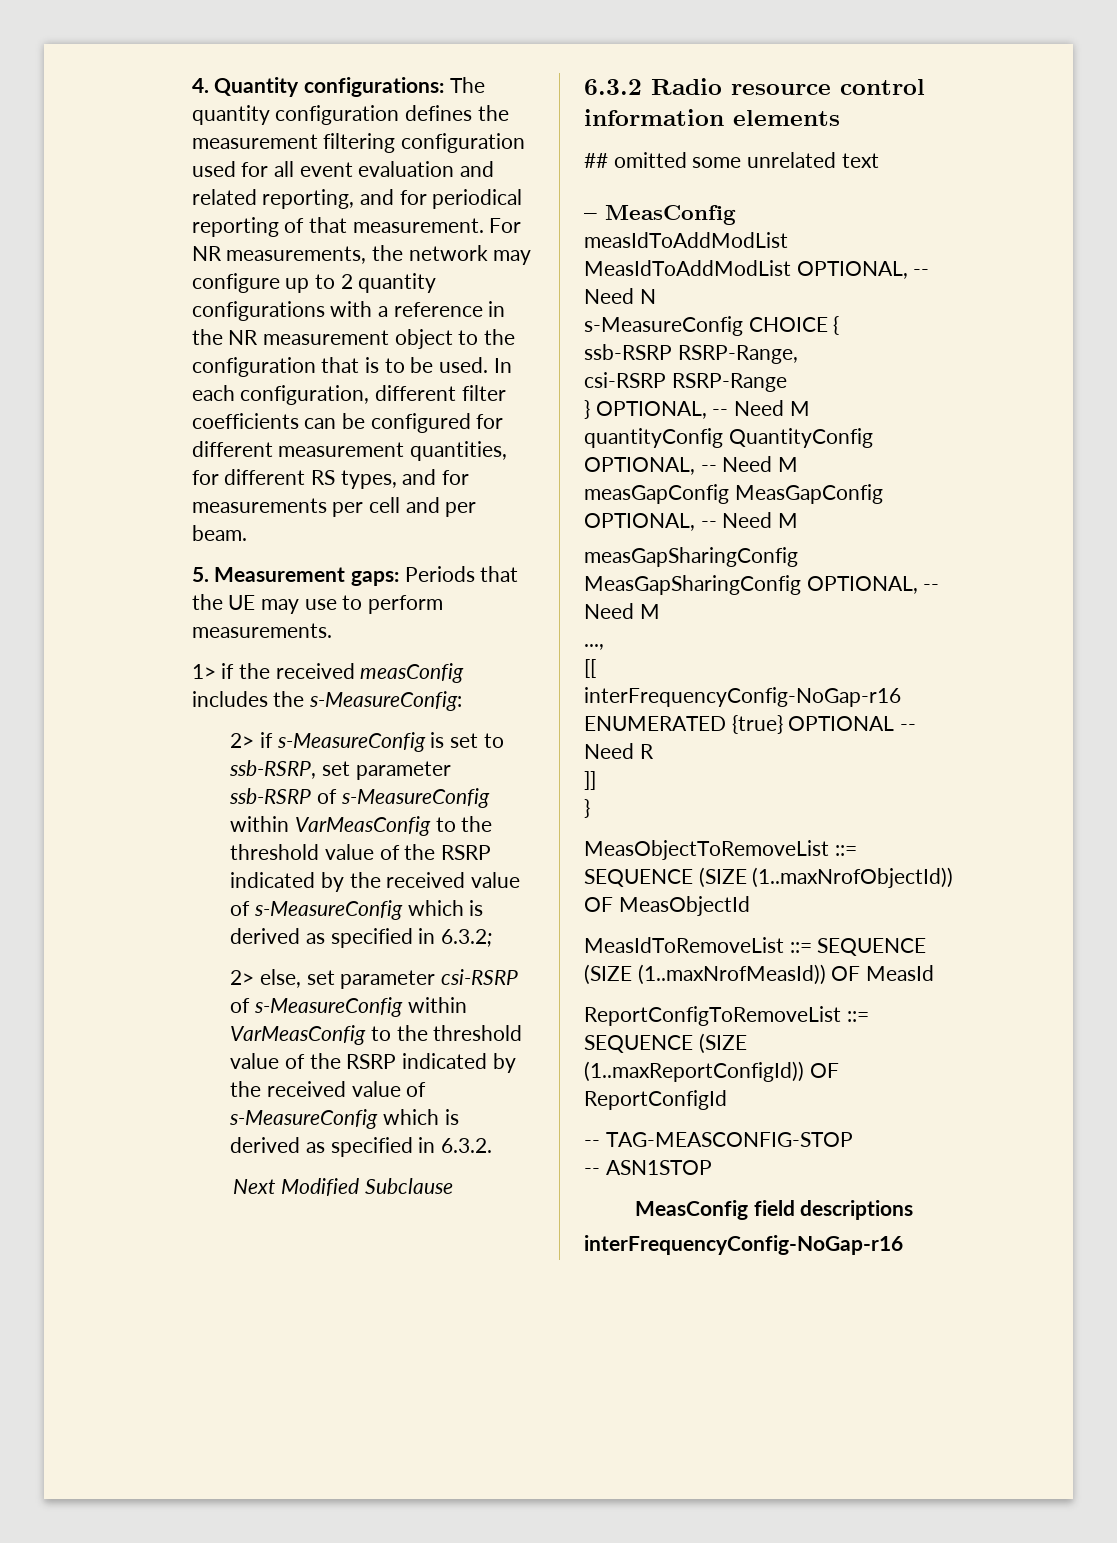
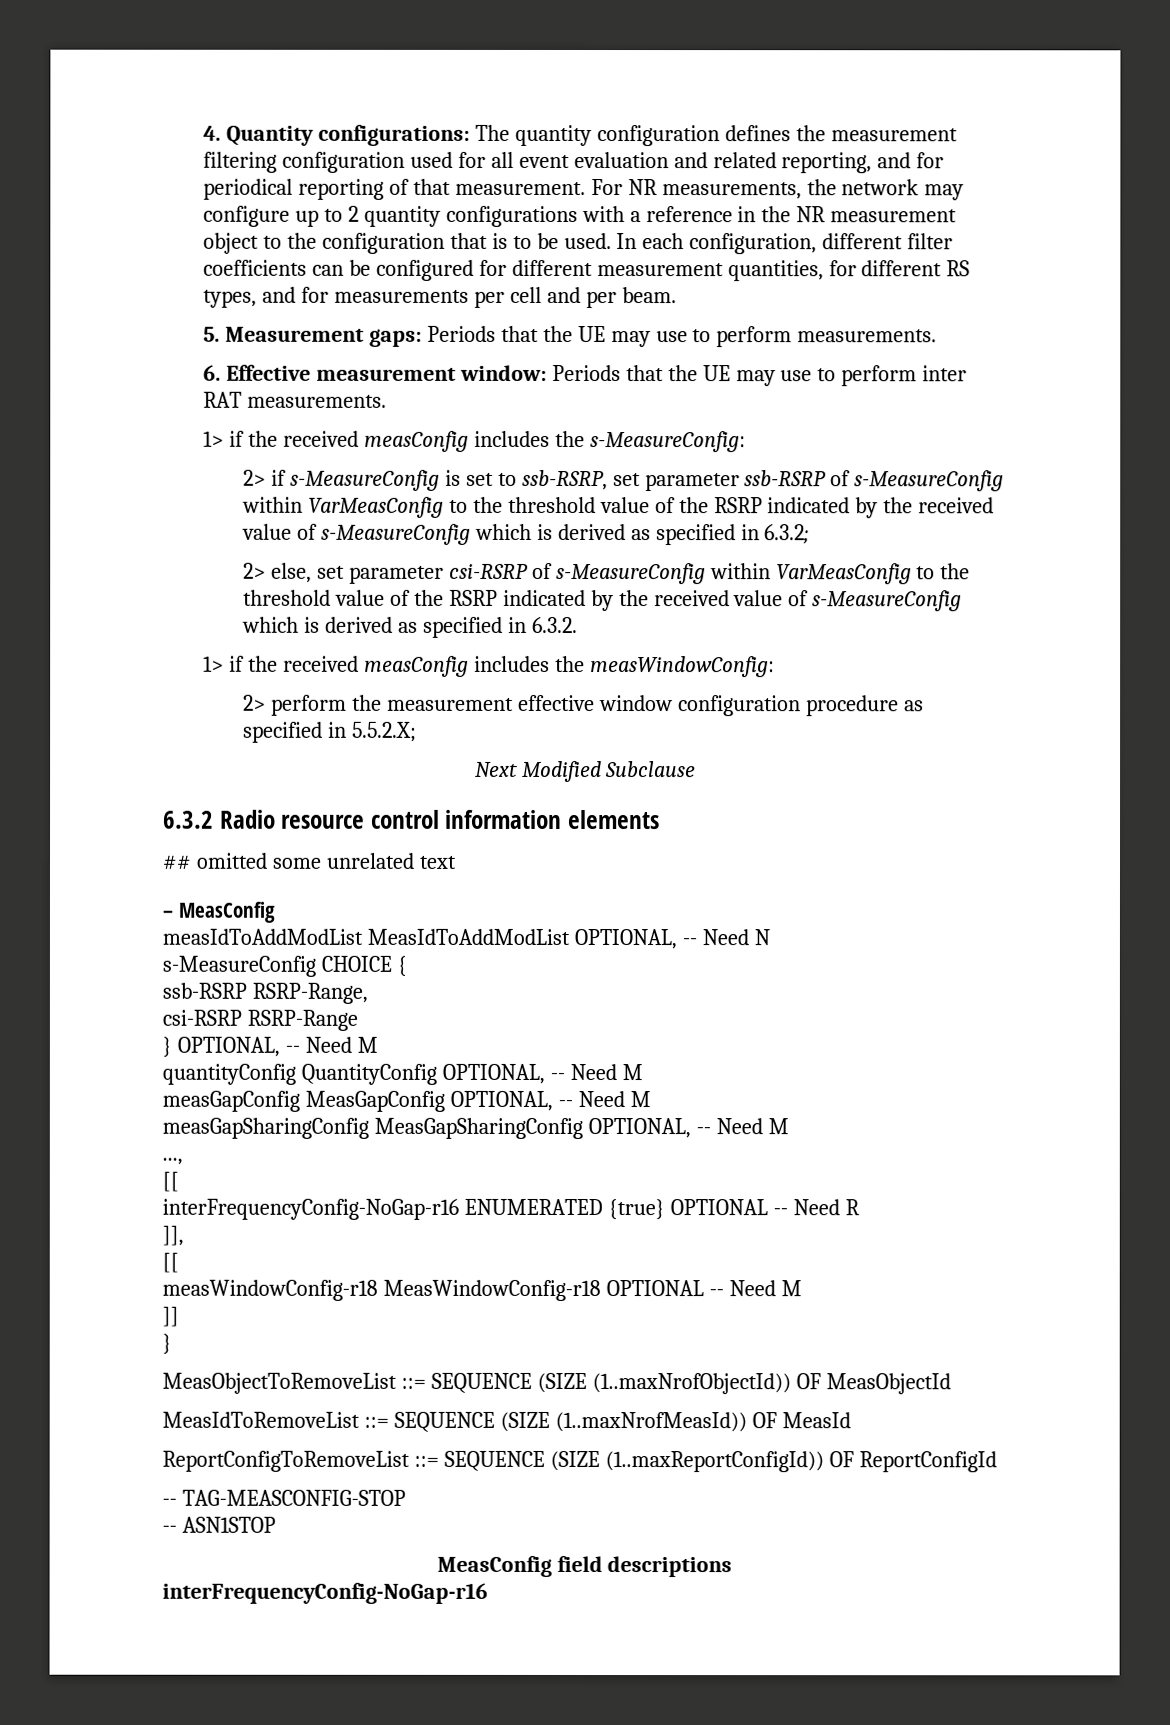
(332, 630) none -> [202,364,968,387] [202,391,387,408] // 6. Effective measurement window: Periods that the UE may use to perform inter RAT measurements.
(492, 1145) none -> [202,655,775,678] [242,694,924,717] [242,721,417,743] // 1> if the received measConfig includes the measWindowConfig: // 2> perform the measurement effective window configuration procedure as specified in 5.5.2.X;
(654, 751) none -> [162,1225,184,1246] [162,1252,179,1273] [162,1279,802,1302] // ]], // [[ // measWindowConfig-r18 MeasWindowConfig-r18 OPTIONAL -- Need M

